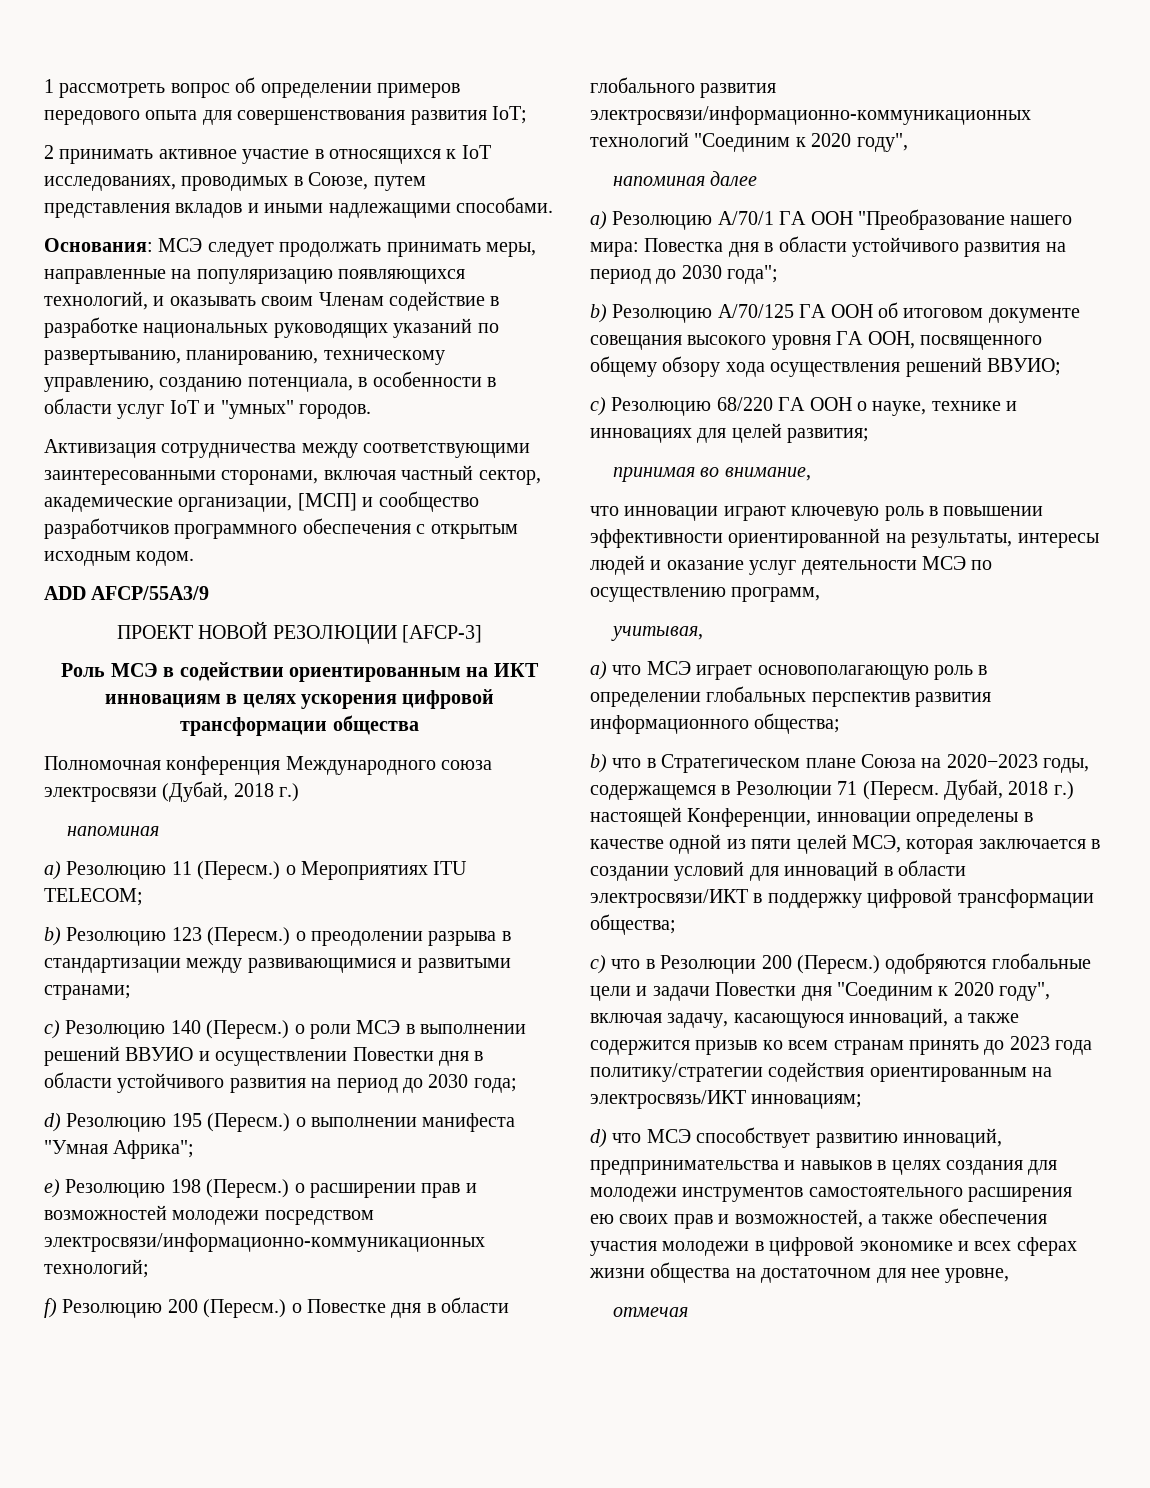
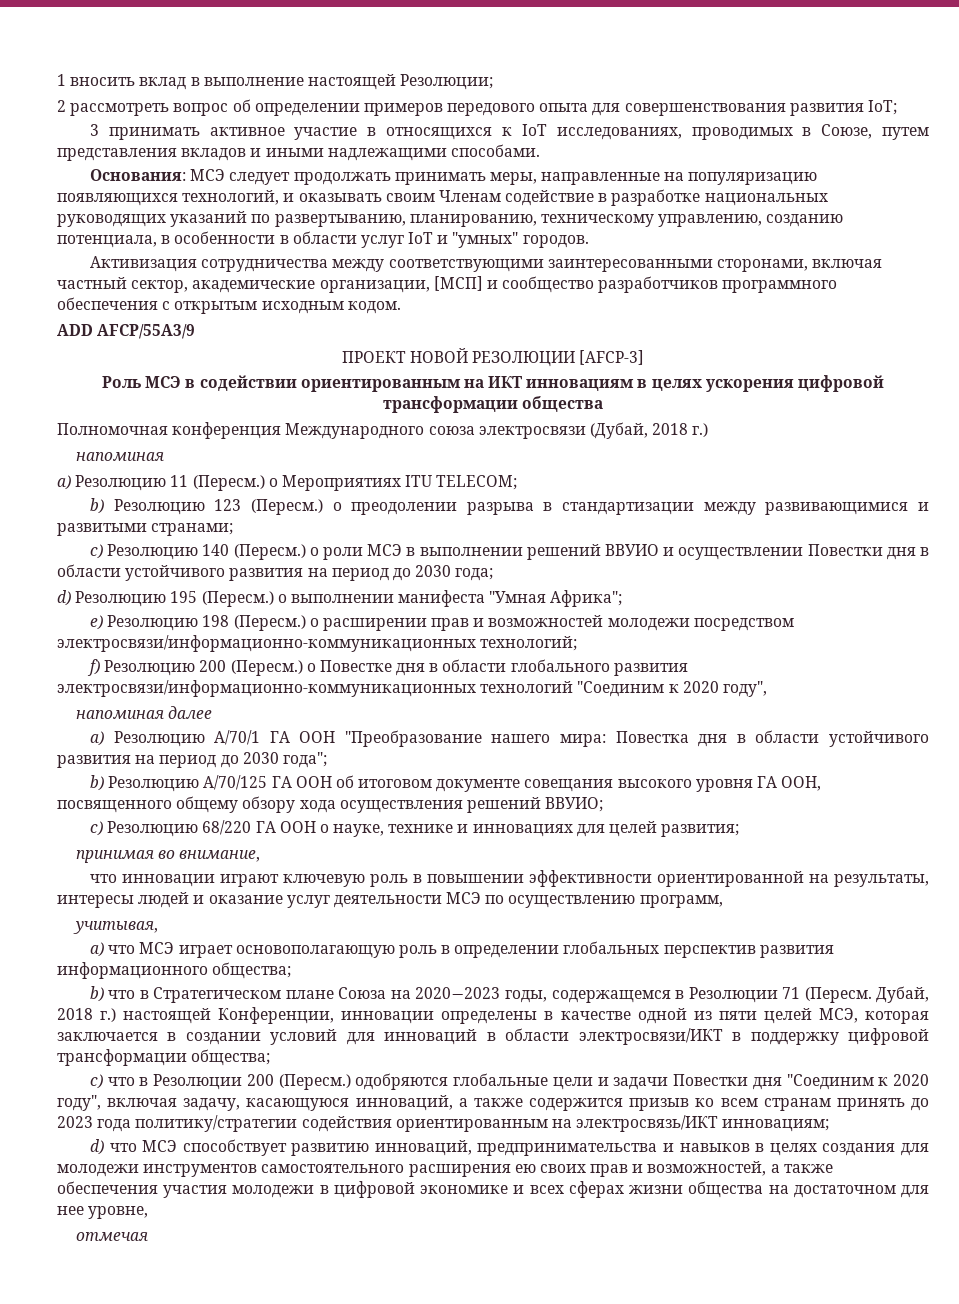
(54, 86) none -> [70,74,494,90] [57,100,66,112] вносить вклад в выполнение настоящей Резолюции; // 2
[44,145,54,159] 2 -> [89,124,99,136] 3

